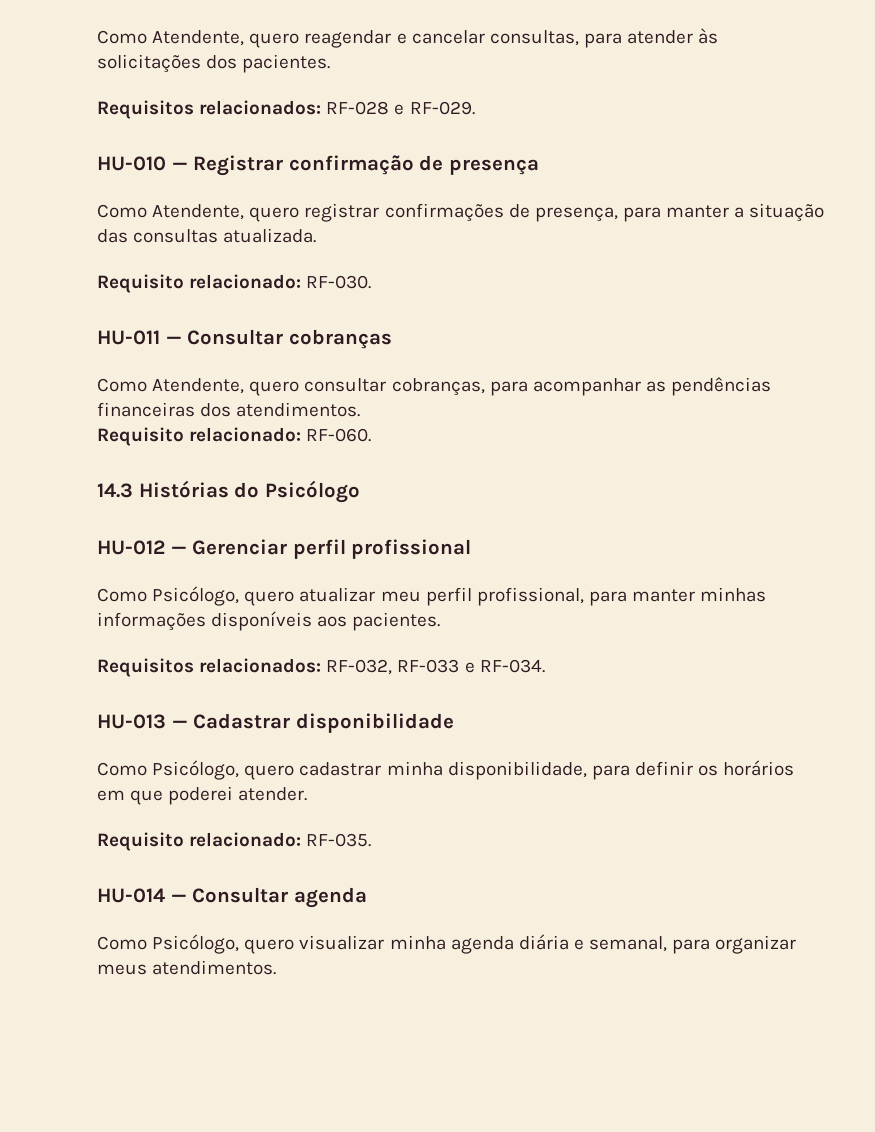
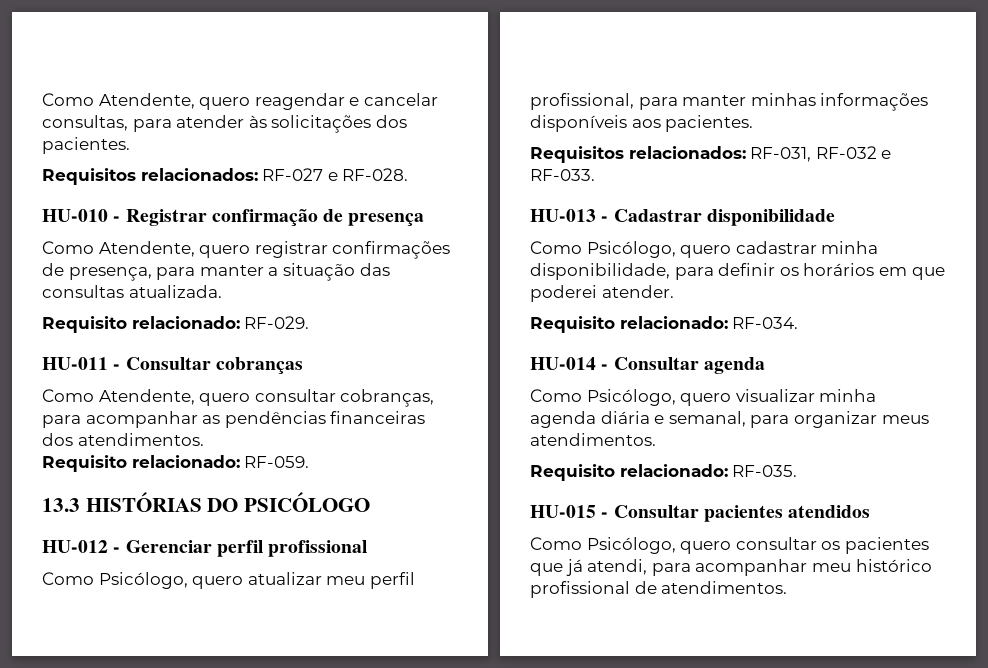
[326,101,475,115] RF-028 e RF-029. -> [262,168,409,181] RF-027 e RF-028.
[171,162,188,170] — -> [113,216,121,222] -
[306,275,372,289] RF-030. -> [244,316,310,329] RF-029.
[165,336,182,344] — -> [113,364,121,370] -
[306,428,372,442] [97,480,360,503] RF-060. // 14.3 Histórias do Psicólogo -> [244,456,310,468] [42,492,371,512] RF-059. // 13.3 HISTÓRIAS DO PSICÓLOGO
[170,546,187,554] — -> [113,547,121,553] -
[326,659,545,675] RF-032, RF-033 e RF-034. -> [750,146,892,162] [530,169,595,181] RF-031, RF-032 e RF-033.
[171,720,188,728] — -> [601,216,609,222] -
[306,833,372,847] RF-035. -> [732,317,799,329] RF-034.
[170,894,187,902] — -> [601,364,609,370] -
(277, 967) none -> [530,464,798,481] [530,505,871,522] [530,537,929,554] [530,559,932,576] [530,581,788,598] // Requisito relacionado: RF-035. // HU-015 - Consultar pacientes atendidos // Como Psicólogo, quero consultar os pacientes que já atendi, para acompanhar meu histórico profissional de atendimentos.

